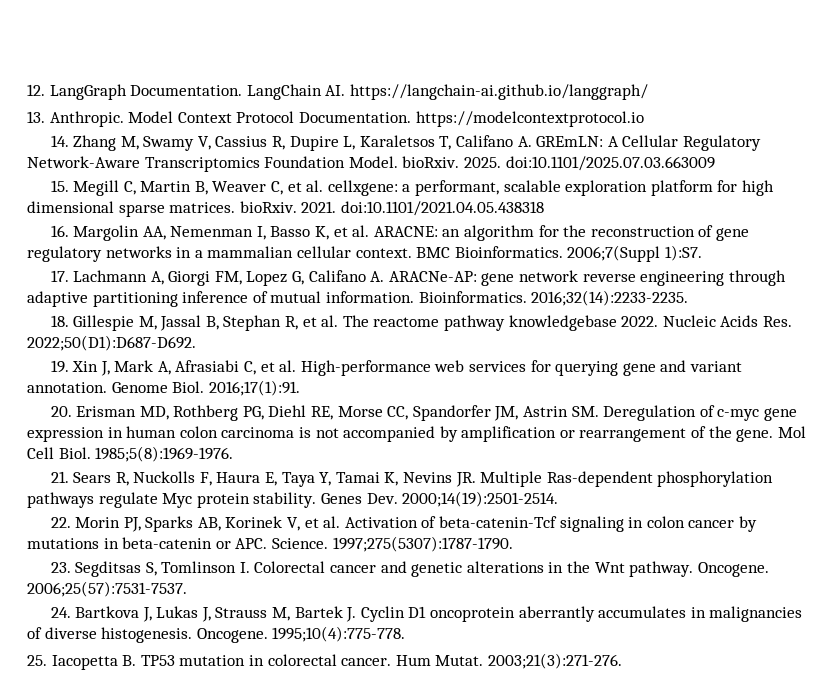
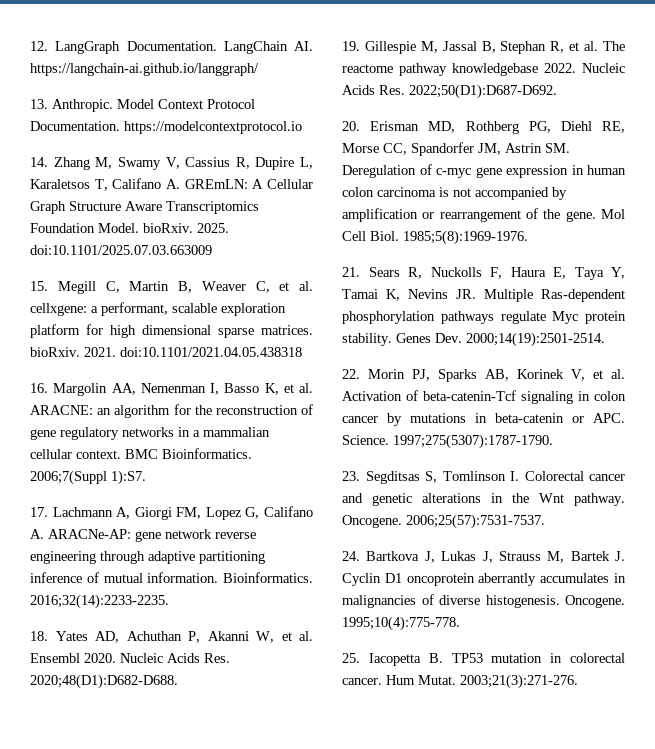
[682,135,761,151] [27,156,140,168] Regulatory Network-Aware -> [30,201,162,214] Graph Structure Aware
(69, 321) none -> [55,631,313,643] [30,653,230,663] [30,674,178,689] [342,41,360,51] Yates AD, Achuthan P, Akanni W, et al. Ensembl 2020. Nucleic Acids Res. 2020;48(D1):D682-D688. // 19.
[50,360,742,376] [27,380,300,396] // 19. Xin J, Mark A, Afrasiabi C, et al. High-performance web services for querying gene and variant annotation. Genome Biol. 2016;17(1):91. -> (557, 91) none

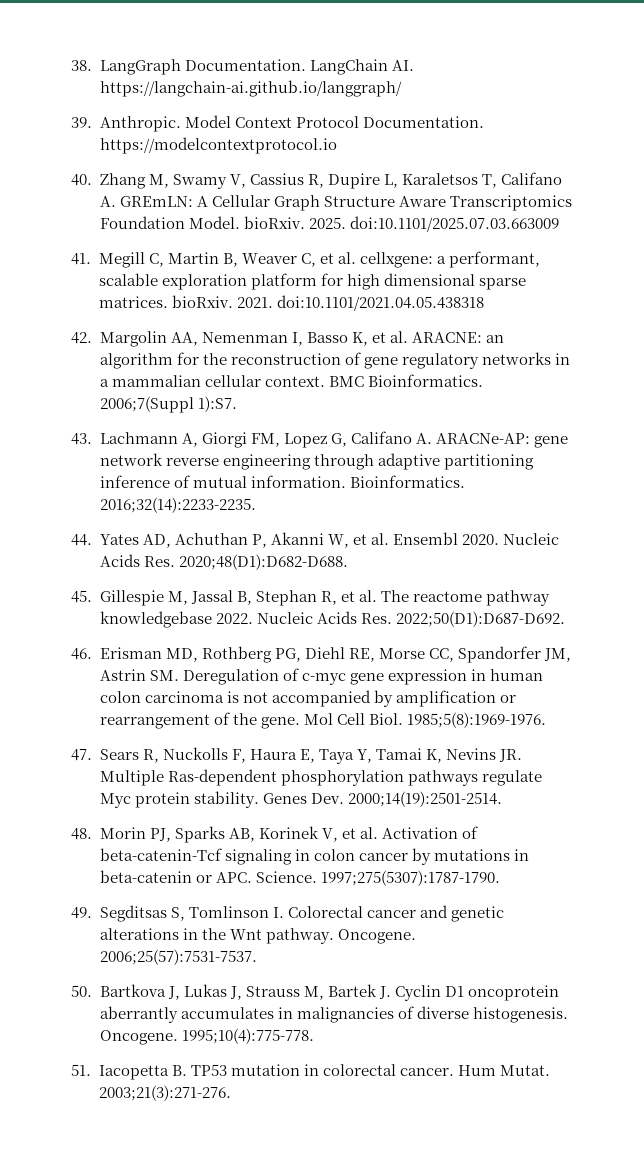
[30,41,48,51] 12. -> [71,60,92,71] 38.
[30,99,48,109] 13. -> [71,117,92,128] 39.
[30,157,48,167] 14. -> [71,174,92,186] 40.
[30,281,48,291] 15. -> [71,253,91,265] 41.
[30,383,48,393] 16. -> [71,332,92,344] 42.
[30,507,48,517] 17. -> [71,433,92,445] 43.
[30,631,48,641] 18. -> [71,534,92,546] 44.
[342,41,360,51] 19. -> [71,590,92,603] 45.
[342,121,360,131] 20. -> [71,648,92,660] 46.
[342,267,360,277] 21. -> [71,749,92,761] 47.
[342,369,360,379] 22. -> [71,828,92,840] 48.
[342,471,360,481] 23. -> [71,907,92,919] 49.
[342,551,360,561] 24. -> [71,985,92,997] 50.
[342,653,360,663] 25. -> [71,1064,91,1076] 51.

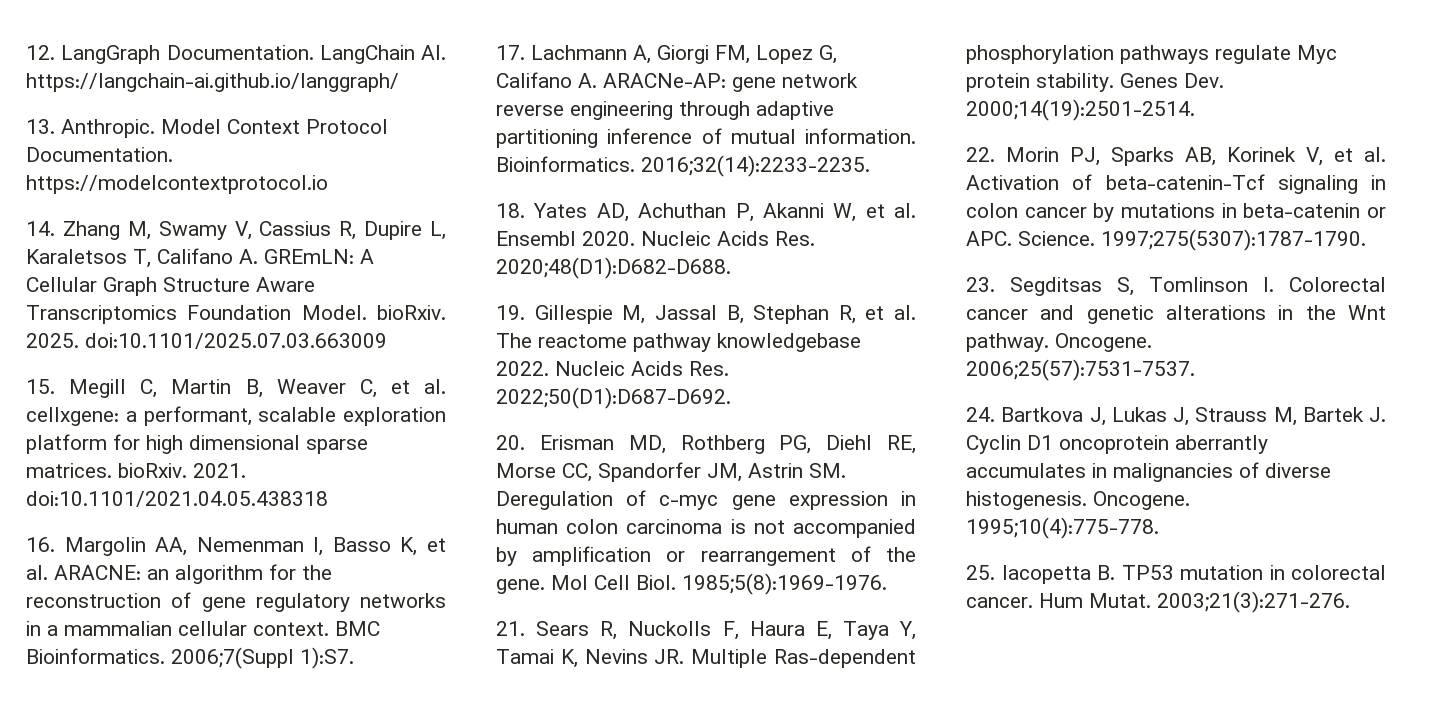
[71,60,92,71] 38. -> [26,45,55,60] 12.
[71,117,92,128] 39. -> [26,119,55,134] 13.
[71,174,92,186] 40. -> [26,221,55,236] 14.
[71,253,91,265] 41. -> [26,379,55,394] 15.
[71,332,92,344] 42. -> [26,537,55,552] 16.
[71,433,92,445] 43. -> [496,45,525,60] 17.
[71,534,92,546] 44. -> [496,203,525,218] 18.
[71,590,92,603] 45. -> [496,305,525,320] 19.
[71,648,92,660] 46. -> [496,435,525,450] 20.
[71,749,92,761] 47. -> [496,621,525,636] 21.
[71,828,92,840] 48. -> [966,147,995,162] 22.
[71,907,92,919] 49. -> [966,277,995,292] 23.
[71,985,92,997] 50. -> [966,407,995,422] 24.
[71,1064,91,1076] 51. -> [966,565,995,580] 25.

